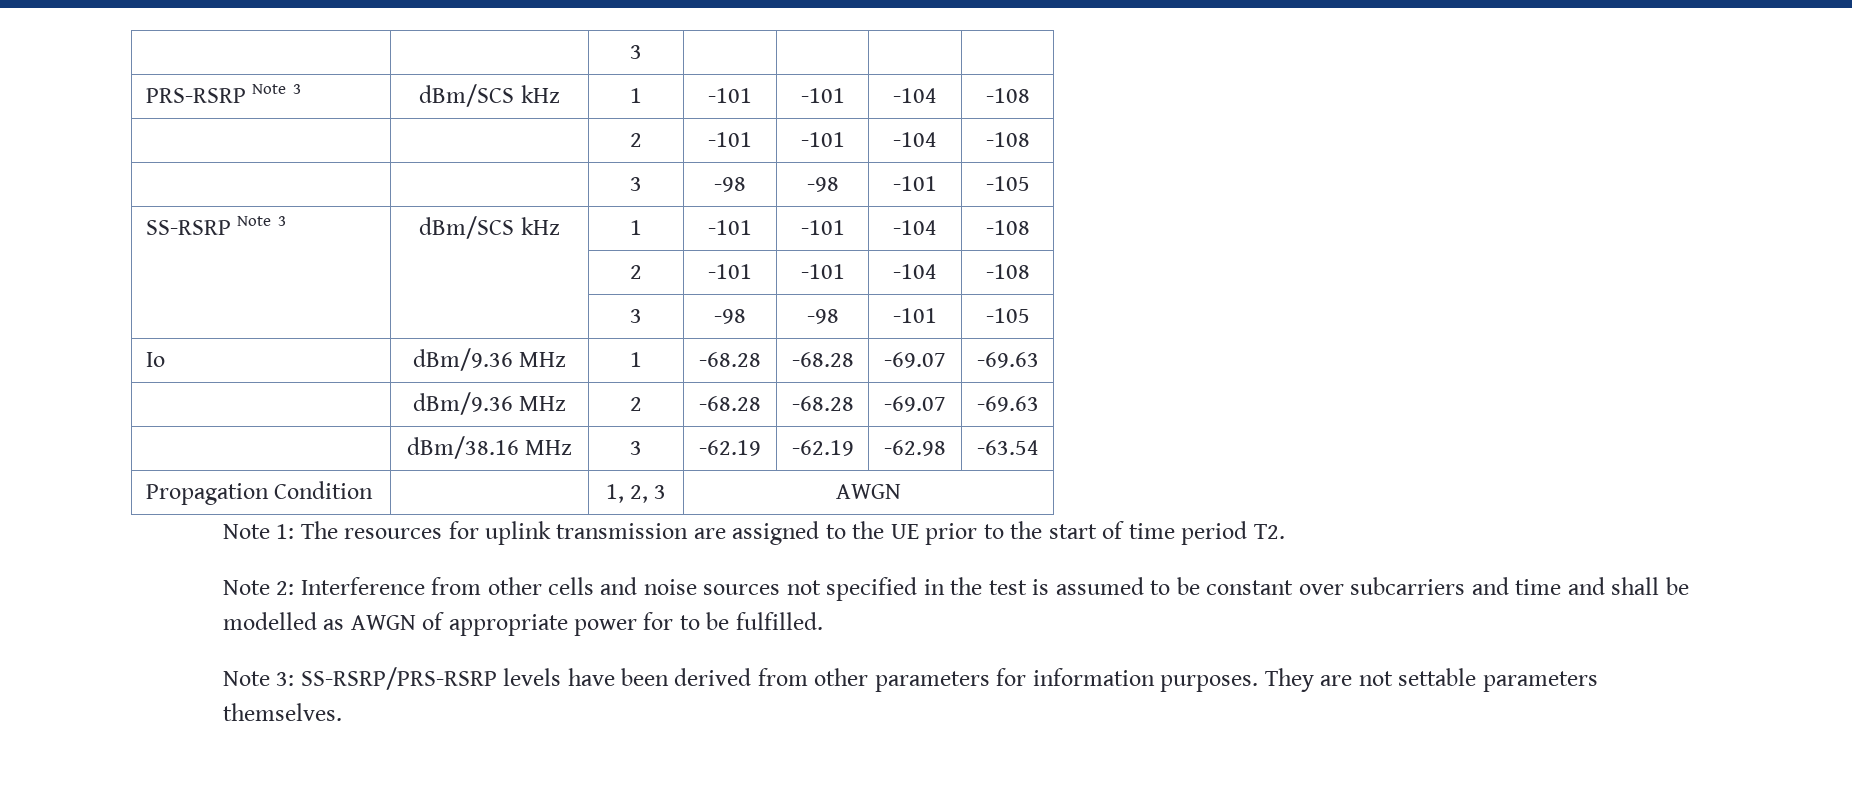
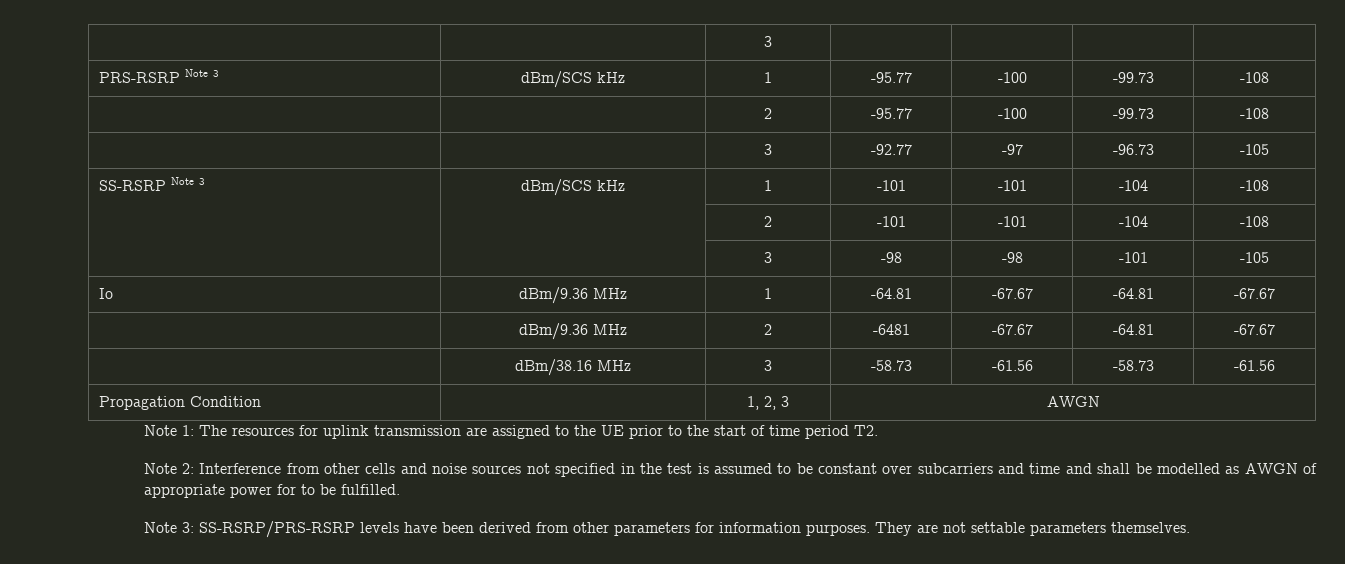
[708,88,752,103] [800,88,845,103] [893,88,937,103] [985,88,1030,103] [630,133,642,147] [708,132,752,147] [800,132,845,147] [893,132,937,147] [985,132,1030,147] [630,177,642,191] [714,177,746,192] [806,177,839,192] [893,176,937,191] -101 | -101 | -104 | -108 // | | 2 | -101 | -101 | -104 | -108 // | | 3 | -98 | -98 | -101 -> [870,72,912,83] [997,72,1027,83] [1112,72,1154,83] [1240,72,1269,83] [764,108,772,119] [870,108,912,119] [997,108,1027,119] [1112,108,1154,119] [1240,108,1269,119] [764,144,772,155] [870,144,912,155] [1001,144,1023,155] [1112,144,1154,155] -95.77 | -100 | -99.73 | -108 // | | 2 | -95.77 | -100 | -99.73 | -108 // | | 3 | -92.77 | -97 | -96.73
[699,352,761,367] [791,352,854,367] [884,352,946,368] [976,352,1039,368] -68.28 | -68.28 | -69.07 | -69.63 -> [870,288,912,299] [991,288,1033,299] [1112,288,1154,299] [1234,288,1275,299] -64.81 | -67.67 | -64.81 | -67.67
[699,396,761,411] [791,396,854,411] [884,396,946,412] [976,396,1039,412] -68.28 | -68.28 | -69.07 | -69.63 -> [872,324,910,335] [991,324,1033,335] [1112,324,1154,335] [1234,324,1275,335] -6481 | -67.67 | -64.81 | -67.67
[699,440,761,456] [791,440,854,456] [884,440,946,456] [976,440,1039,455] -62.19 | -62.19 | -62.98 | -63.54 -> [870,360,912,371] [991,360,1033,371] [1112,360,1154,371] [1234,360,1275,371] -58.73 | -61.56 | -58.73 | -61.56

